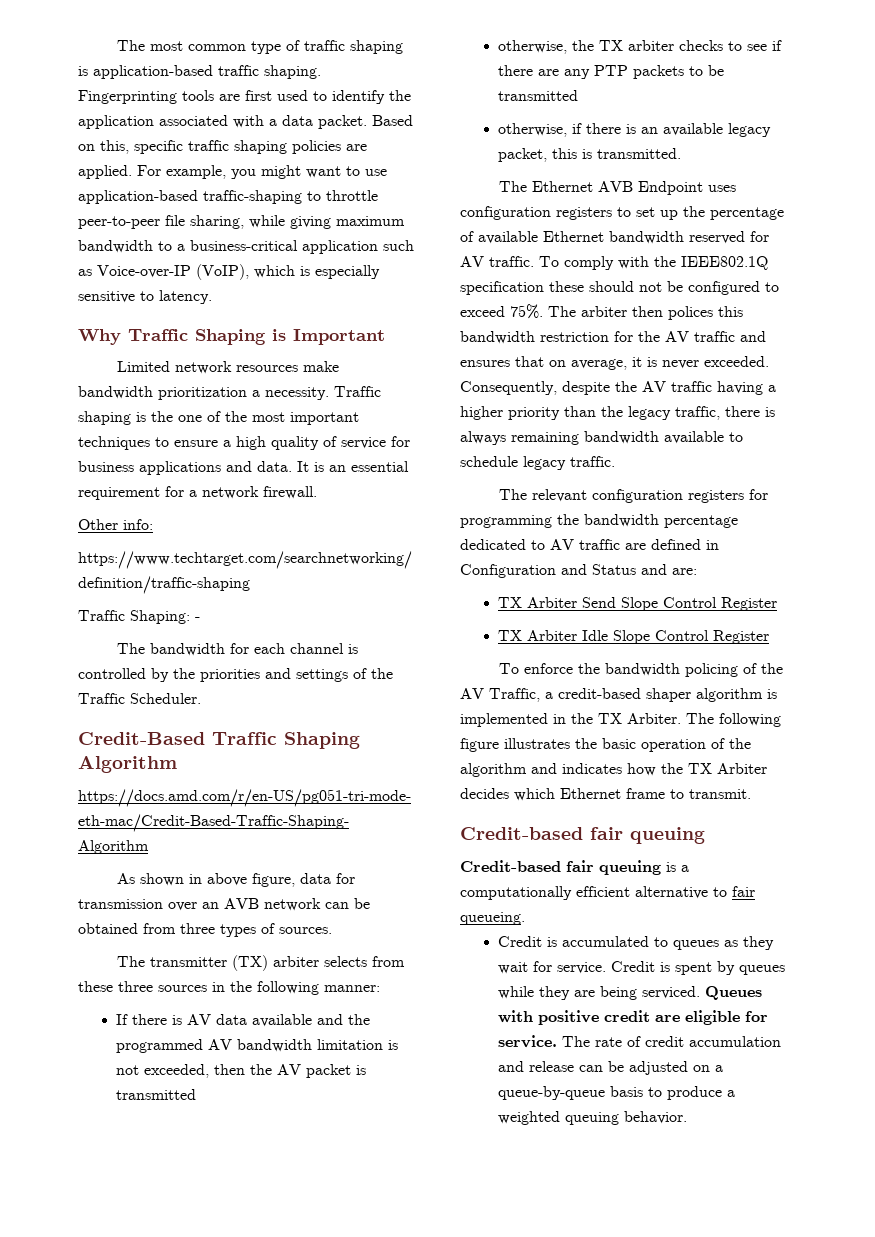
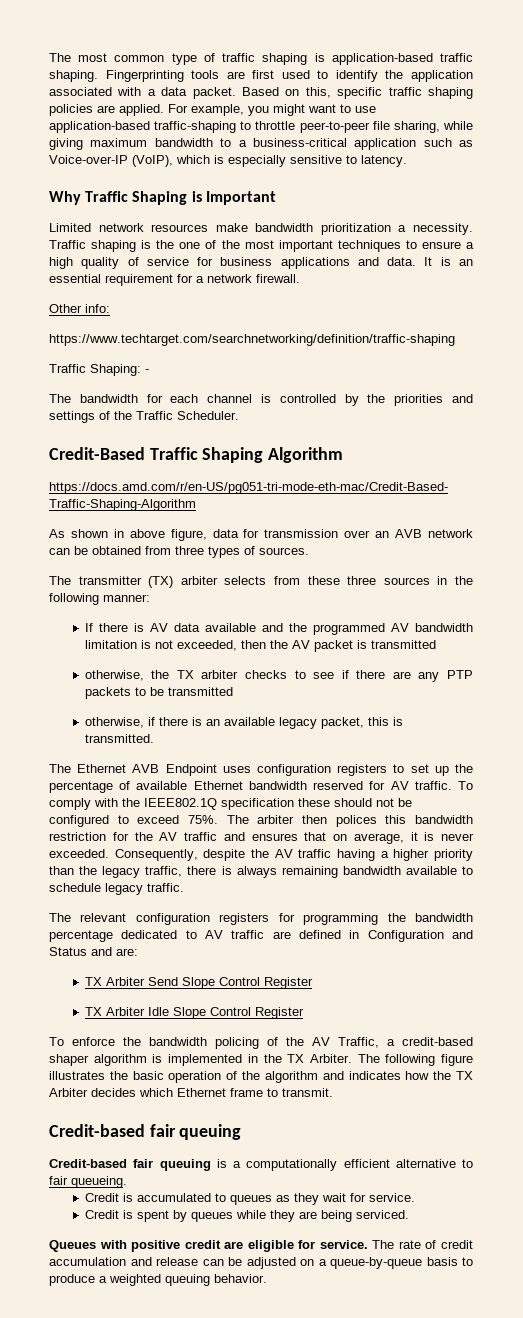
(607, 968) none -> (415, 1197) //
(701, 992) none -> (409, 1214) //

